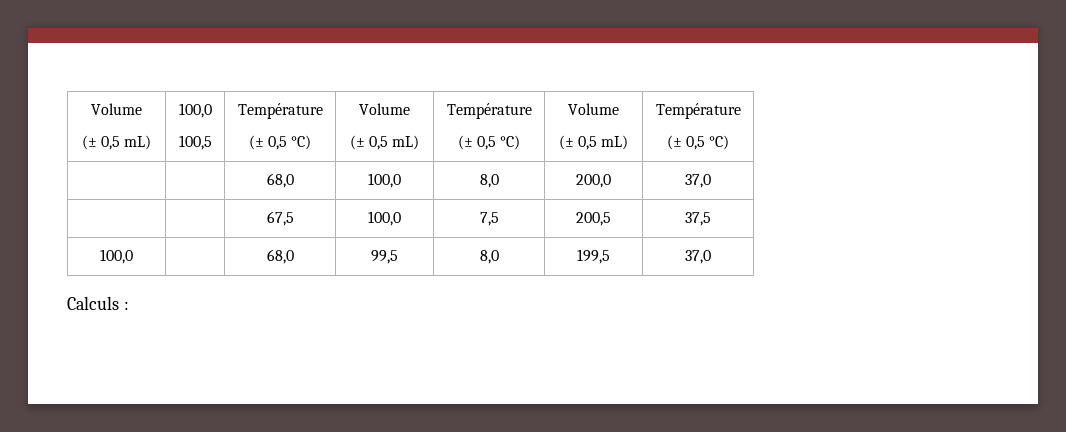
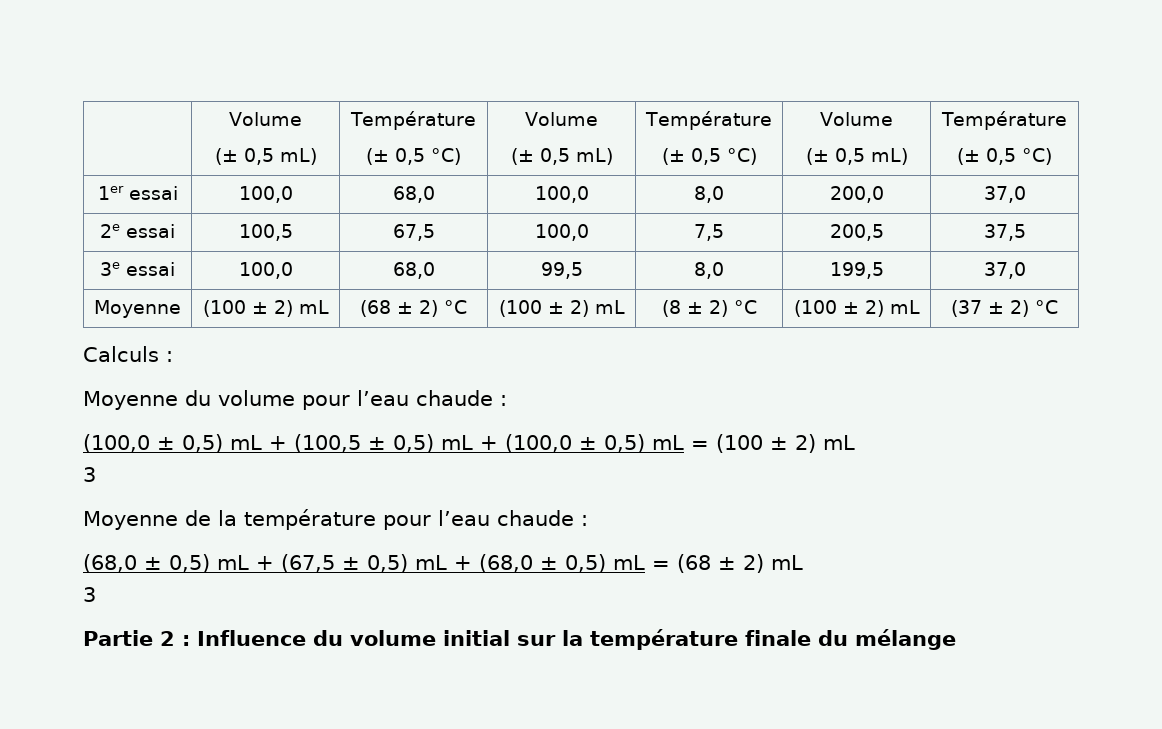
[91,103,142,115] [81,135,152,150] [178,103,212,118] [178,135,212,150] Volume // (± 0,5 mL) | 100,0 // 100,5 -> [229,112,303,126] [214,148,317,165] | Volume // (± 0,5 mL)
(730, 142) | -> [97,186,178,200] [238,186,293,203] 1er essai | 100,0
(711, 181) | -> [100,224,175,238] [238,224,293,241] 2e essai | 100,5
[100,249,133,264] 100,0 | | -> [100,262,175,276] [238,262,293,279] 3e essai | 100,0 |
[67,296,129,310] // Calculs : -> [94,300,181,318] [202,300,329,317] [360,300,467,317] [498,300,625,317] [661,300,757,317] [793,300,920,317] [950,300,1058,317] [83,346,173,362] [83,390,507,410] [83,434,855,453] [83,467,96,482] [83,509,588,530] [83,554,803,573] [83,587,96,602] [83,629,956,650] // Moyenne | (100 ± 2) mL | (68 ± 2) °C | (100 ± 2) mL | (8 ± 2) °C | (100 ± 2) mL | (37 ± 2) °C // Calculs : // Moyenne du volume pour l’eau chaude : // (100,0 ± 0,5) mL + (100,5 ± 0,5) mL + (100,0 ± 0,5) mL = (100 ± 2) mL // 3 // Moyenne de la température pour l’eau chaude : // (68,0 ± 0,5) mL + (67,5 ± 0,5) mL + (68,0 ± 0,5) mL = (68 ± 2) mL // 3 // Partie 2 : Influence du volume initial sur la température finale du mélange

